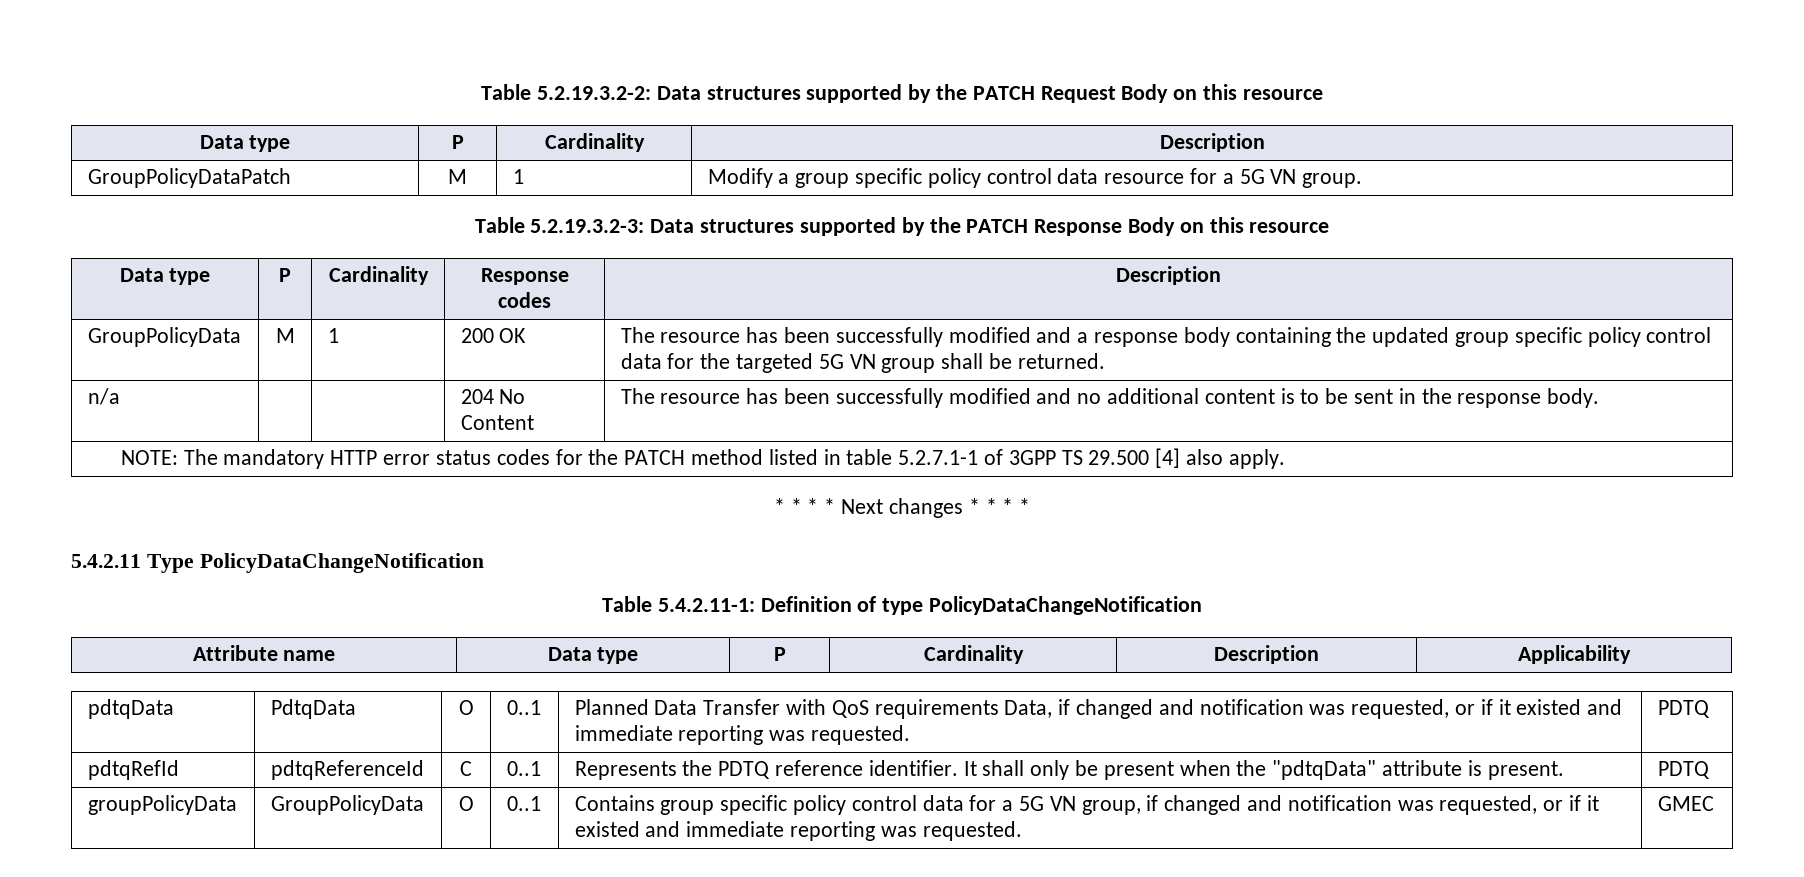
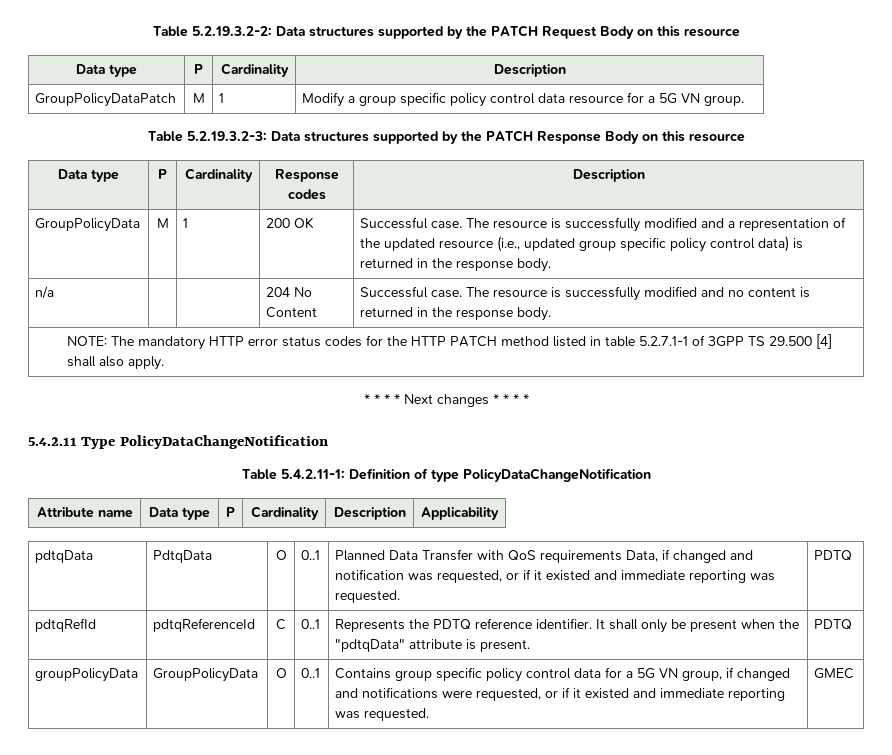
[620,327,1712,347] [620,353,1105,373] The resource has been successfully modified and a response body containing the updated group specific policy control data for the targeted 5G VN group shall be returned. -> [360,217,847,232] [360,236,804,252] [360,258,552,272] Successful case. The resource is successfully modified and a representation of the updated resource (i.e., updated group specific policy control data) is returned in the response body.
[620,388,830,404] The resource has been -> [360,286,562,298] Successful case. The resource is
[1107,388,1200,404] additional -> (745, 293) none
[1300,388,1394,404] to be sent -> [360,307,414,317] returned
(619, 457) none -> [411,336,447,346] HTTP
(1181, 458) none -> [67,356,97,367] shall
[1287,795,1434,811] notification was -> [362,687,473,699] notifications were

